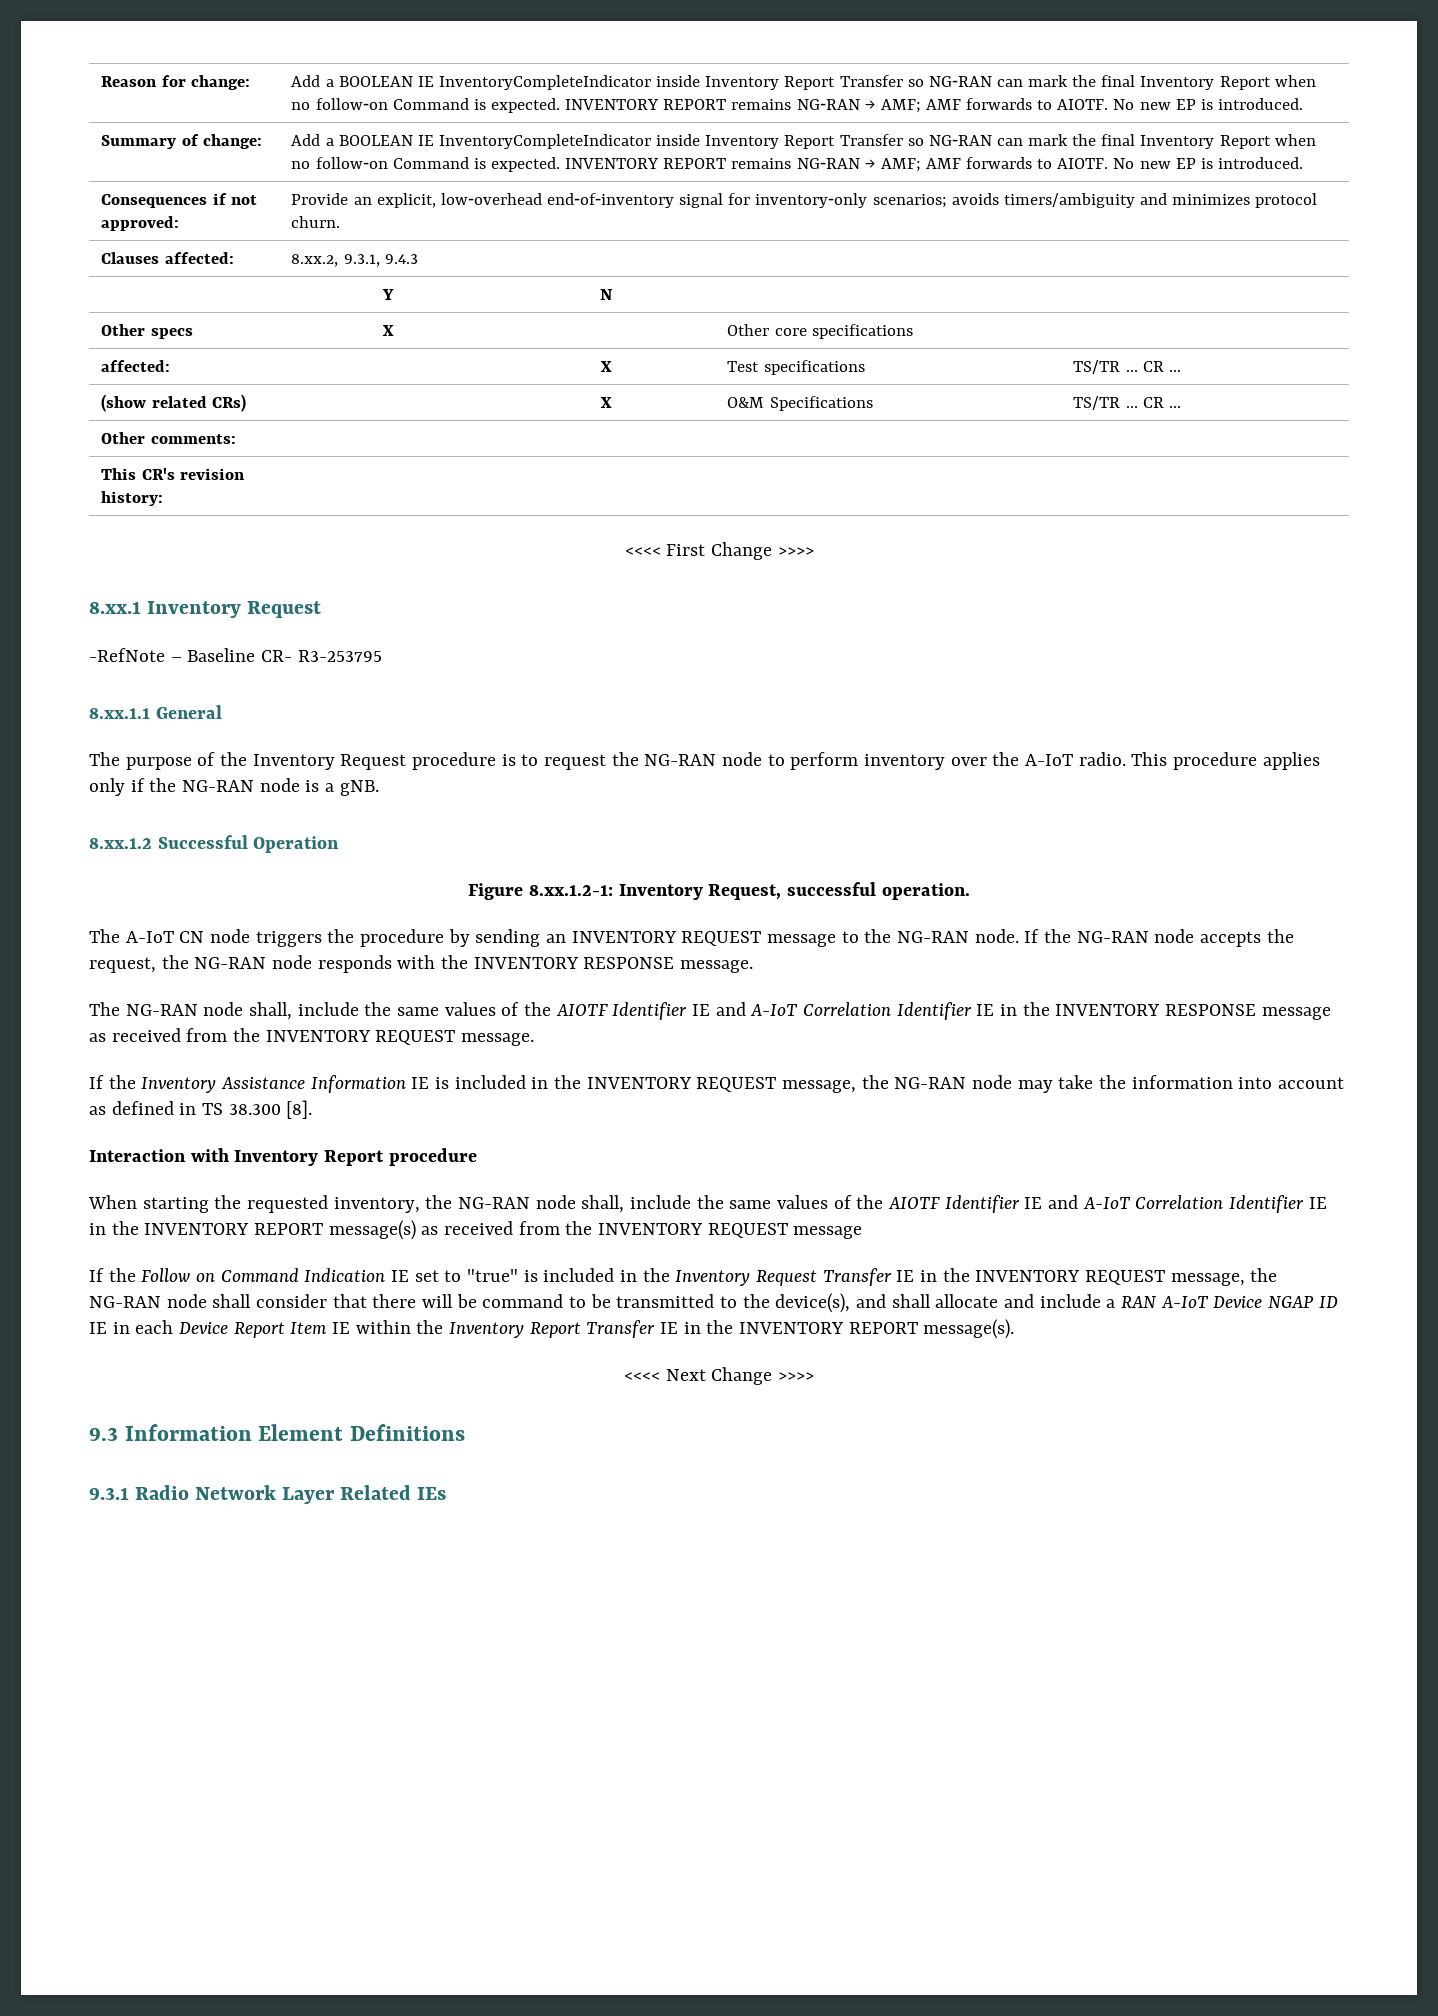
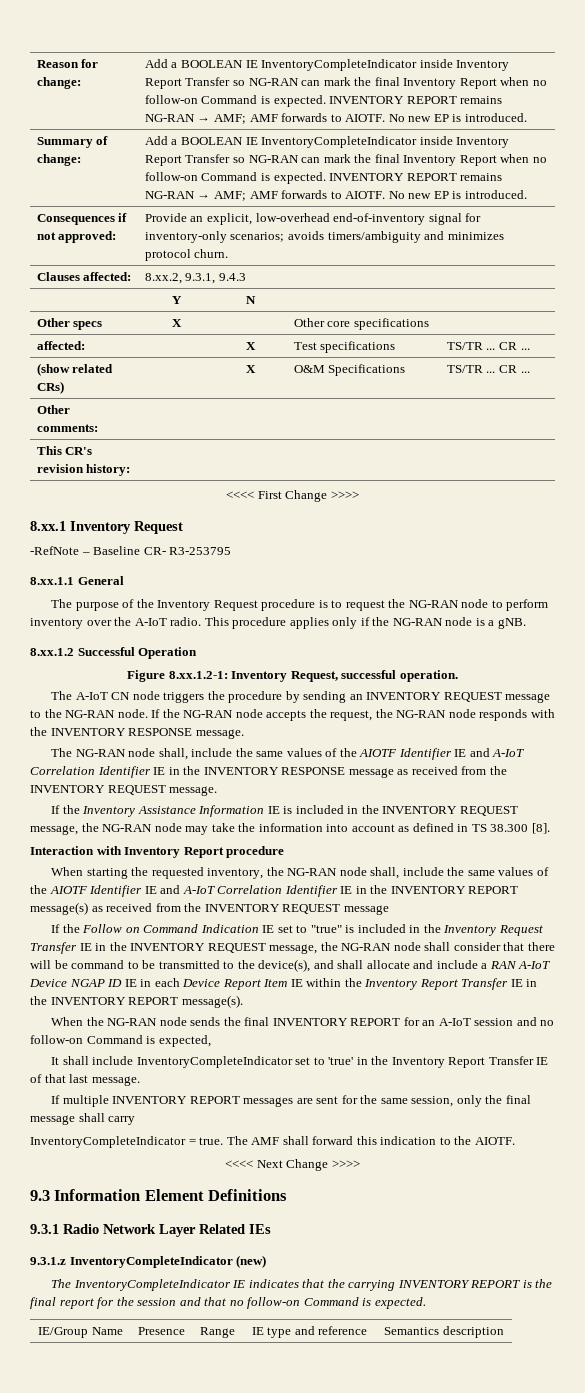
(1015, 1329) none -> [51,1017,555,1026] [30,1035,211,1047] [51,1056,549,1068] [30,1074,140,1086] [51,1095,531,1107] [30,1113,136,1125] [30,1136,515,1148] // When the NG-RAN node sends the final INVENTORY REPORT for an A-IoT session and no follow-on Command is expected, // It shall include InventoryCompleteIndicator set to 'true' in the Inventory Report Transfer IE of that last message. // If multiple INVENTORY REPORT messages are sent for the same session, only the final message shall carry // InventoryCompleteIndicator = true. The AMF shall forward this indication to the AIOTF.
(447, 1493) none -> [30,1255,267,1268] [51,1279,553,1291] [30,1297,426,1309] [38,1327,123,1338] [138,1327,185,1335] [200,1327,235,1338] [251,1326,368,1338] [384,1326,504,1338] // 9.3.1.z InventoryCompleteIndicator (new) // The InventoryCompleteIndicator IE indicates that the carrying INVENTORY REPORT is the final report for the session and that no follow-on Command is expected. // IE/Group Name | Presence | Range | IE type and reference | Semantics description

